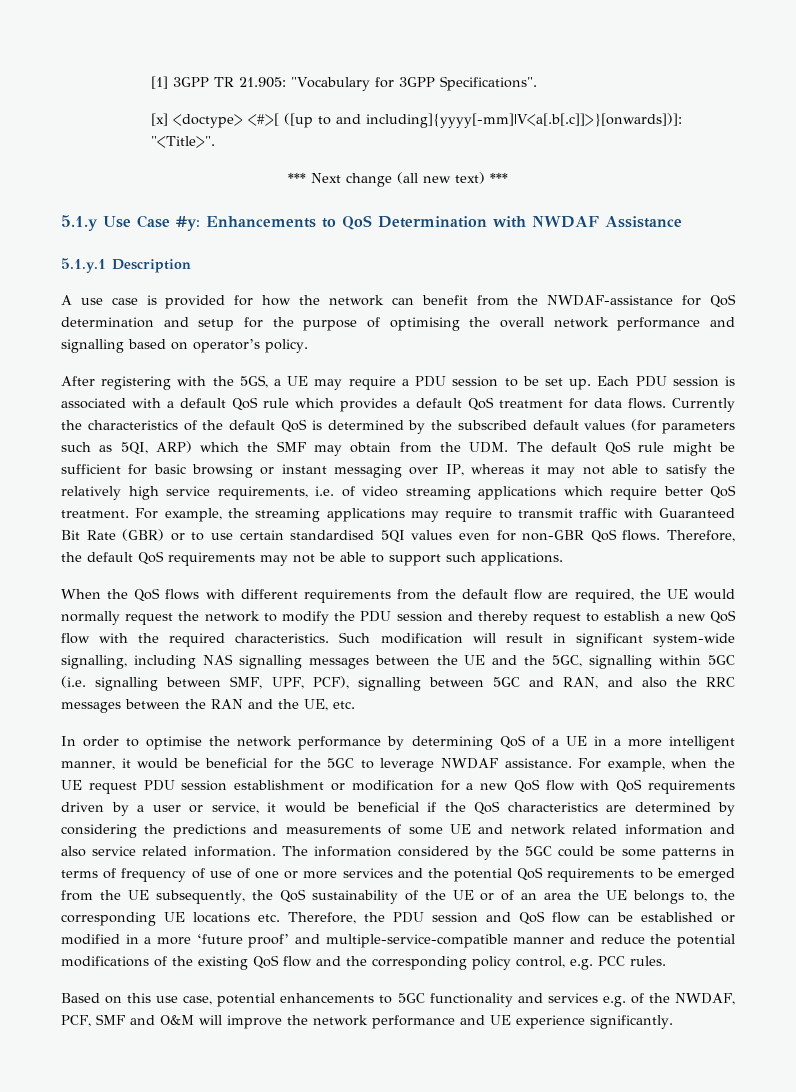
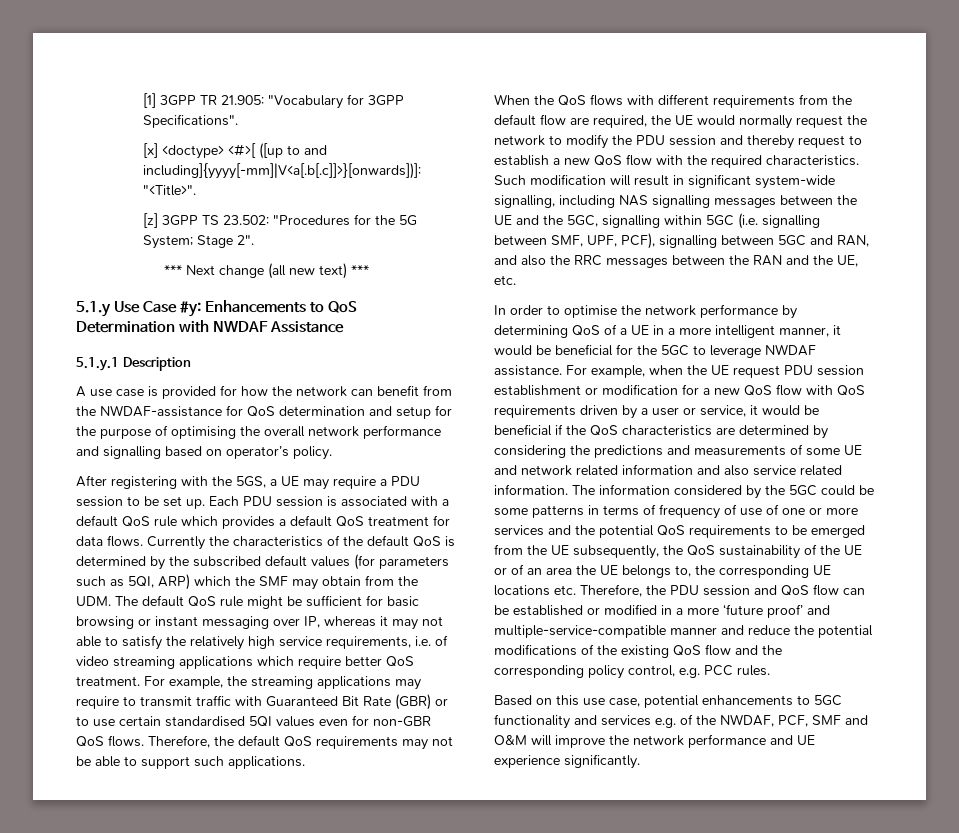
(216, 142) none -> [142,213,417,228] [142,235,254,249] // [z] 3GPP TS 23.502: "Procedures for the 5G System; Stage 2".

